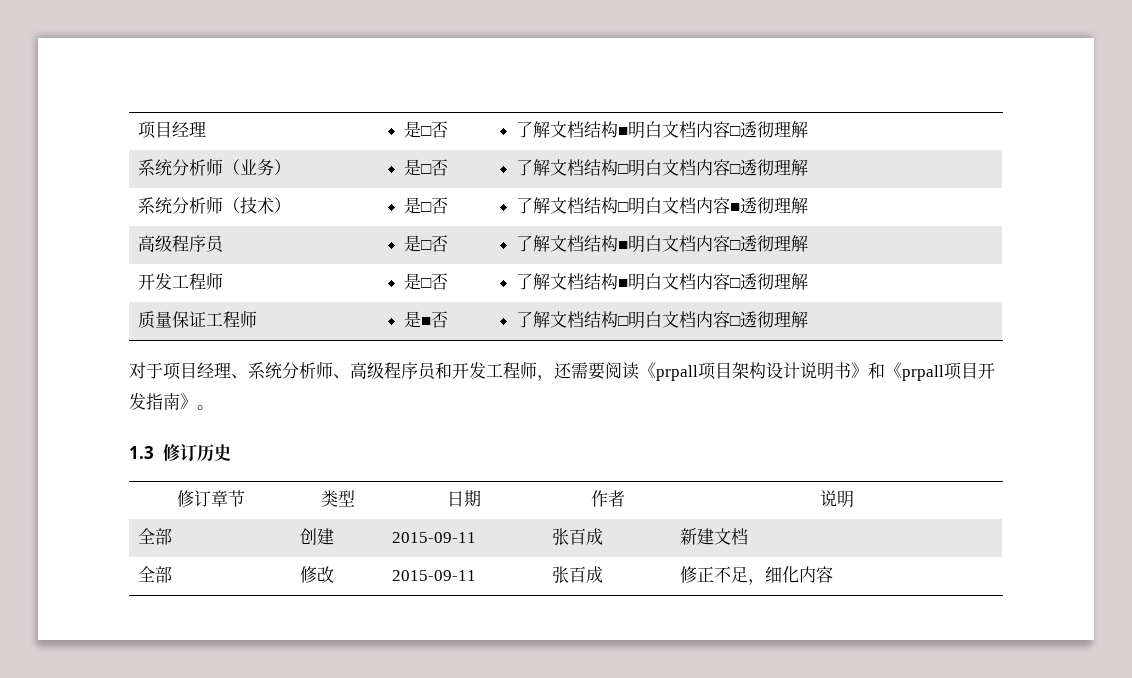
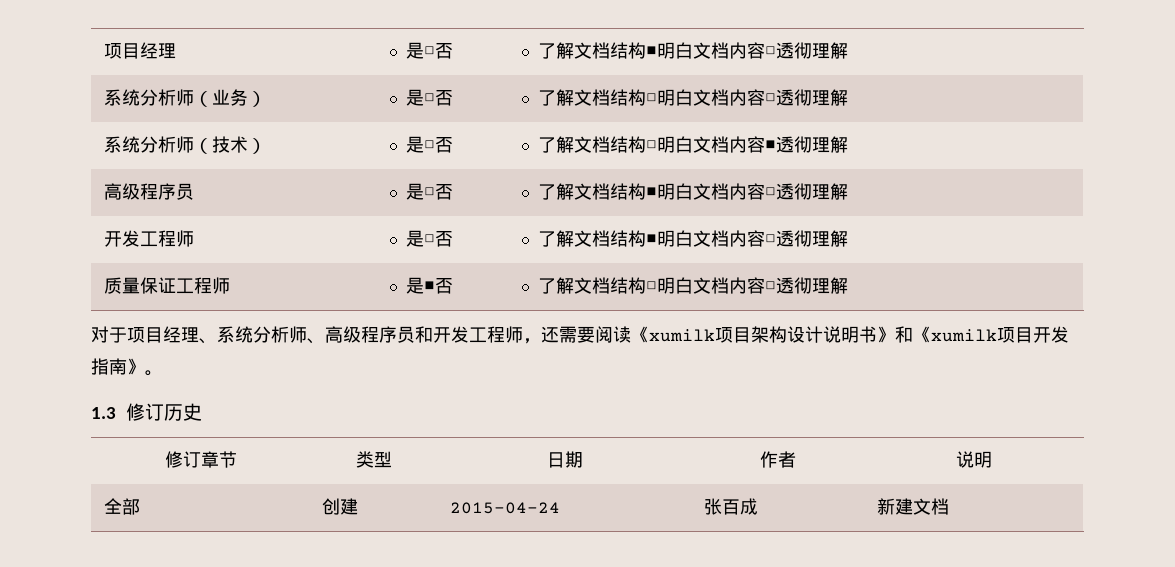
[656,365,698,381] prpall -> [649,329,715,342] xumilk
[902,365,944,381] prpall -> [931,329,997,342] xumilk
[392,532,477,543] 2015-09-11 -> [450,502,561,514] 2015-04-24
[138,566,173,583] [300,566,335,583] [392,570,477,581] [552,566,604,583] [680,566,834,585] // 全部 | 修改 | 2015-09-11 | 张百成 | 修正不足，细化内容 -> (950, 506) none

